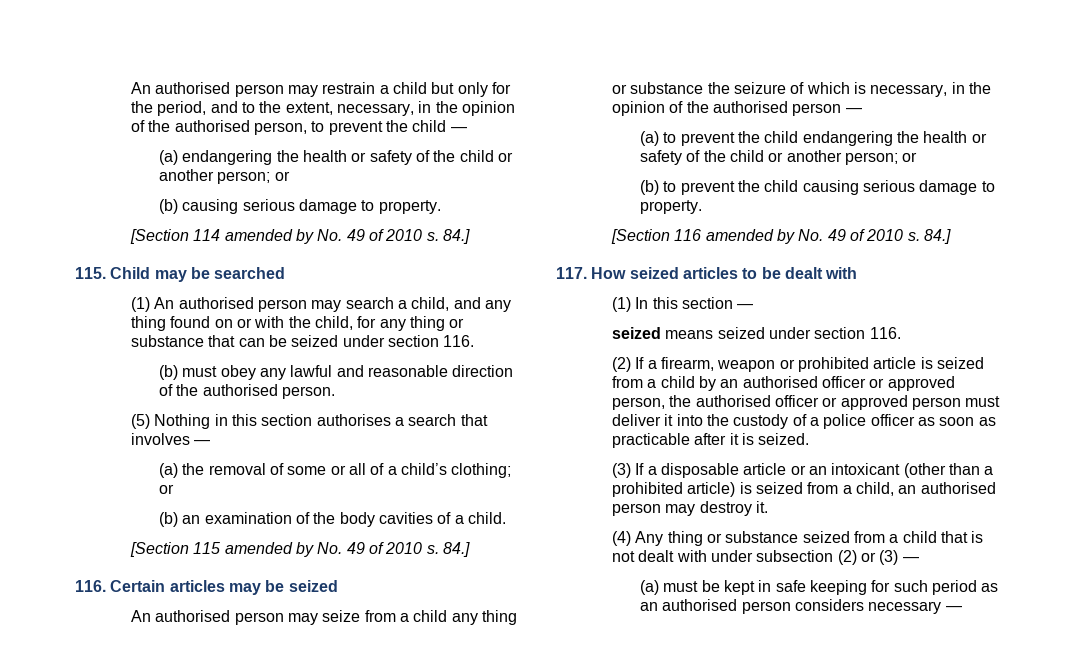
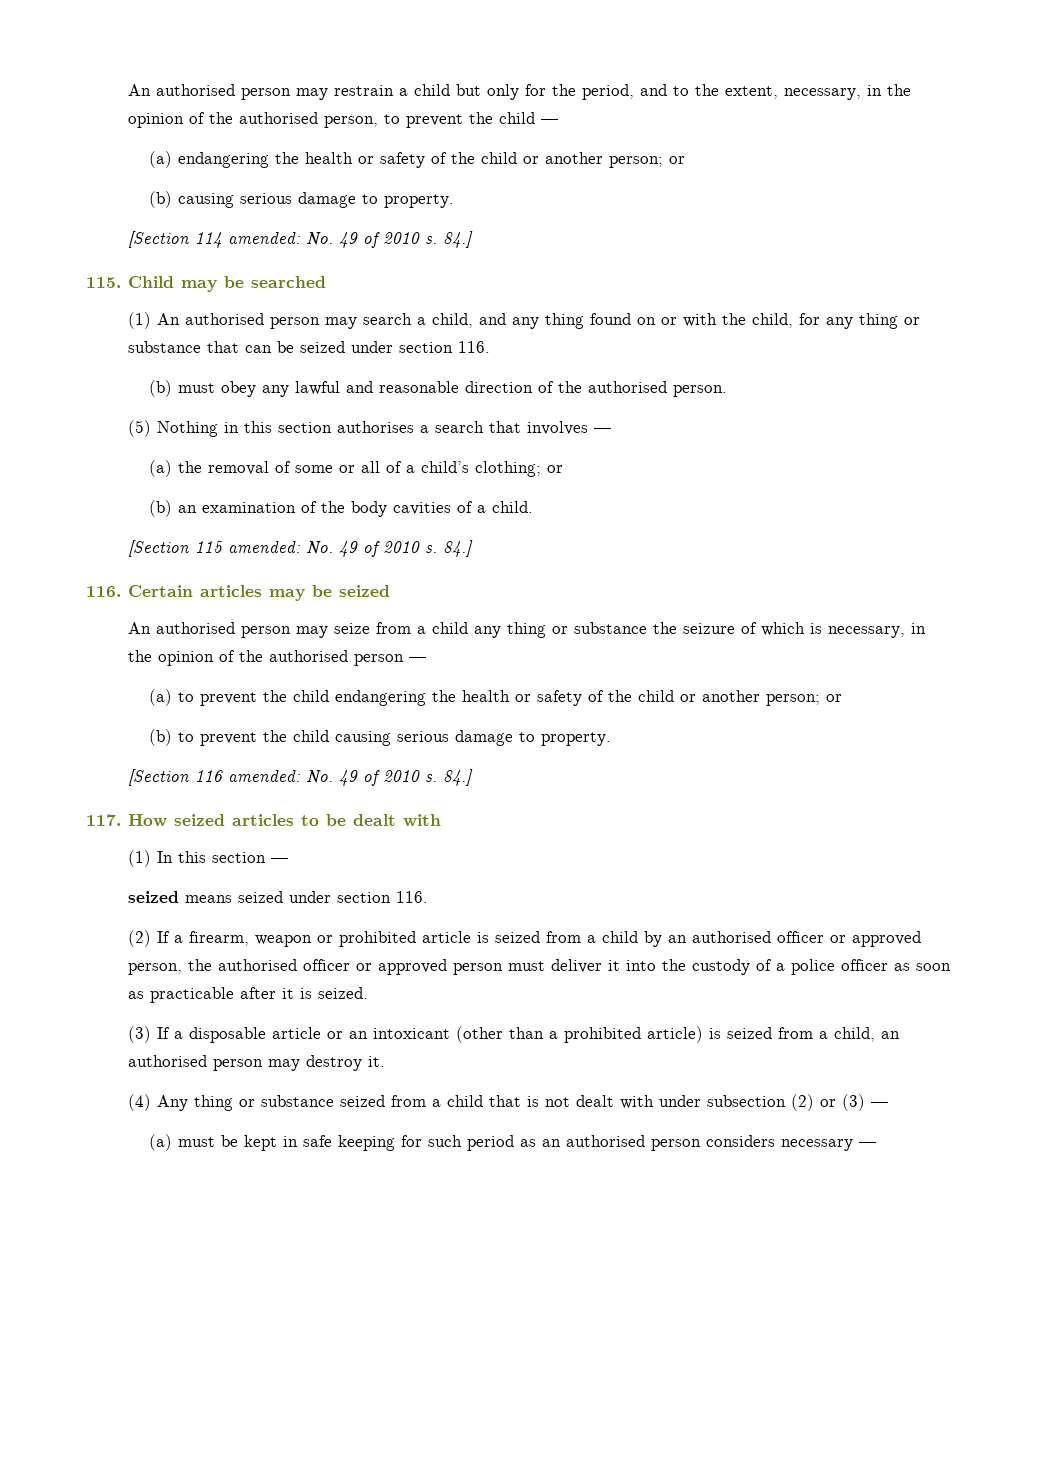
[224,229,315,244] amended by -> [228,232,302,244] amended:
[224,542,315,557] amended by -> [228,541,302,553] amended:
[705,229,796,244] amended by -> [228,770,302,782] amended:

